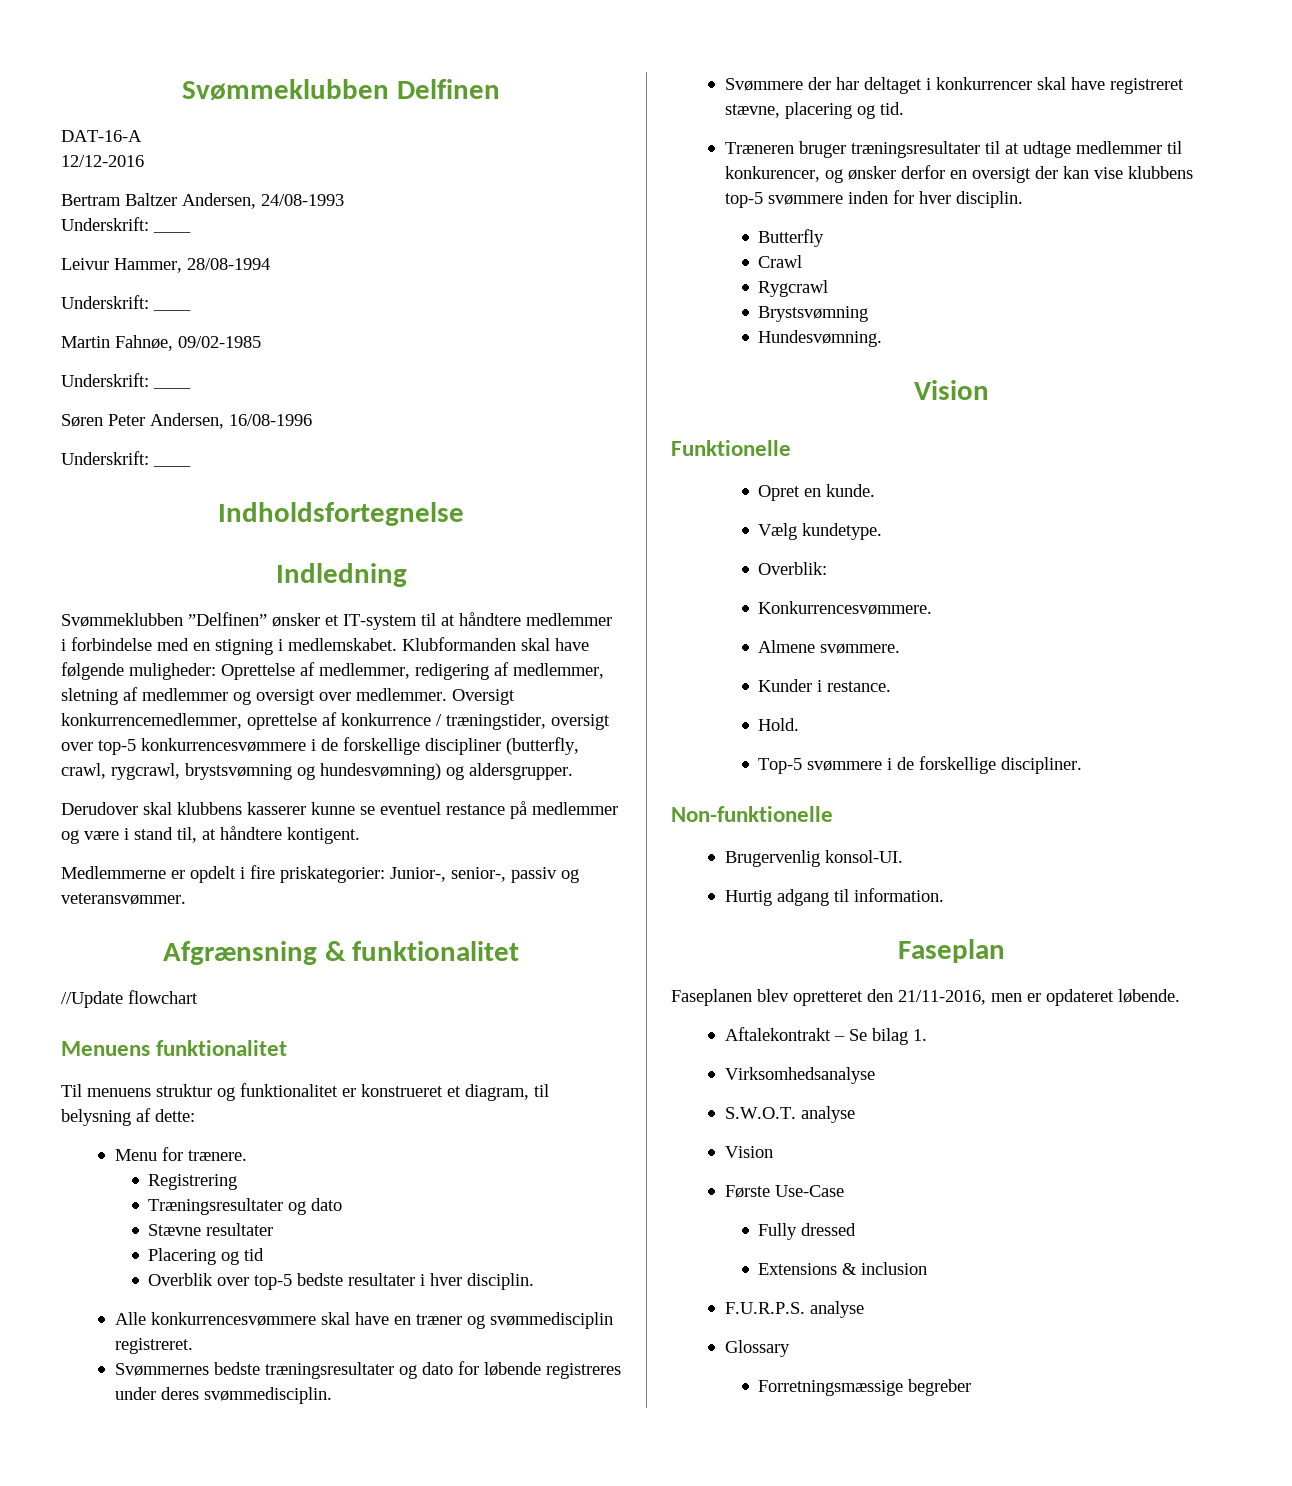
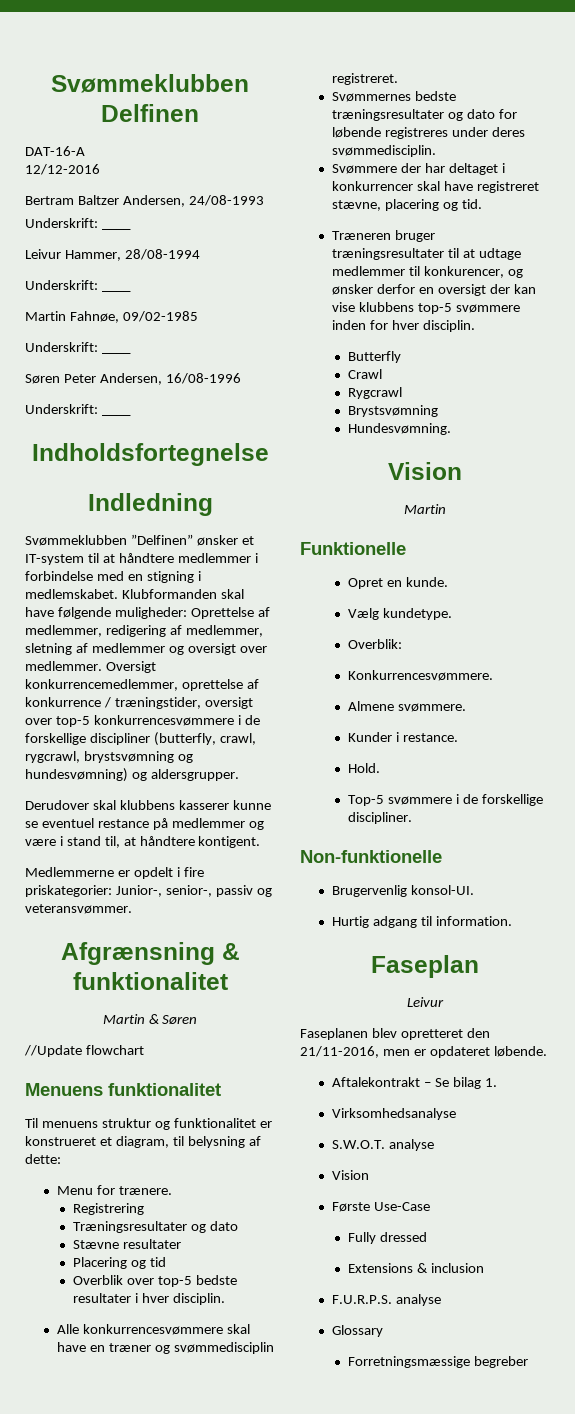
(520, 951) none -> [102,1014,198,1024] // Martin & Søren
(989, 390) none -> [404,504,446,514] // Martin
(1005, 951) none -> [407,997,444,1007] // Leivur

